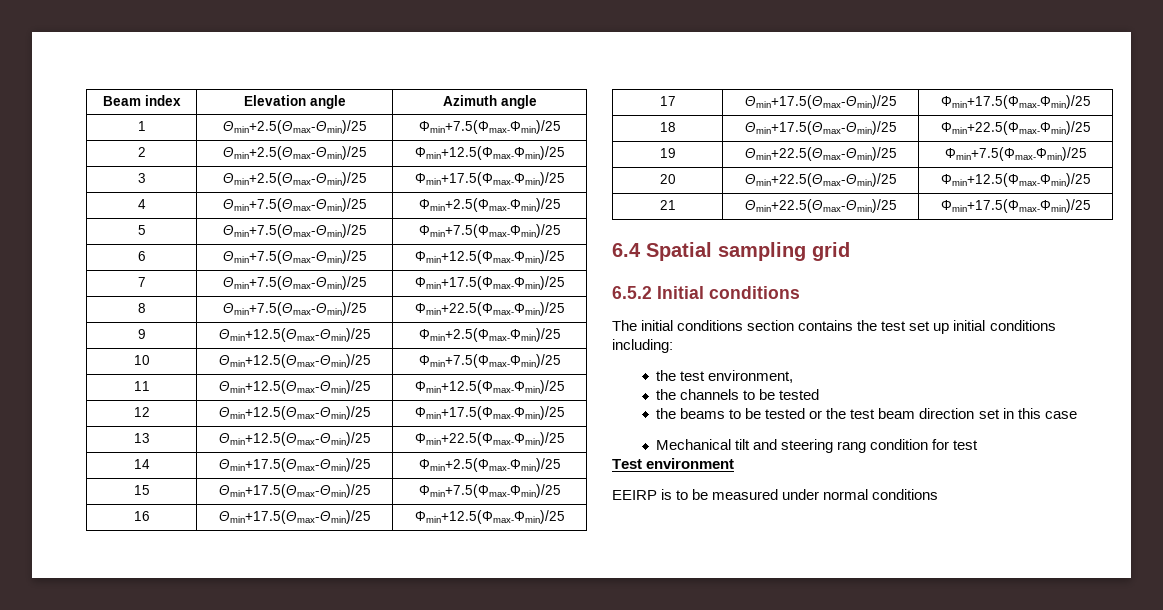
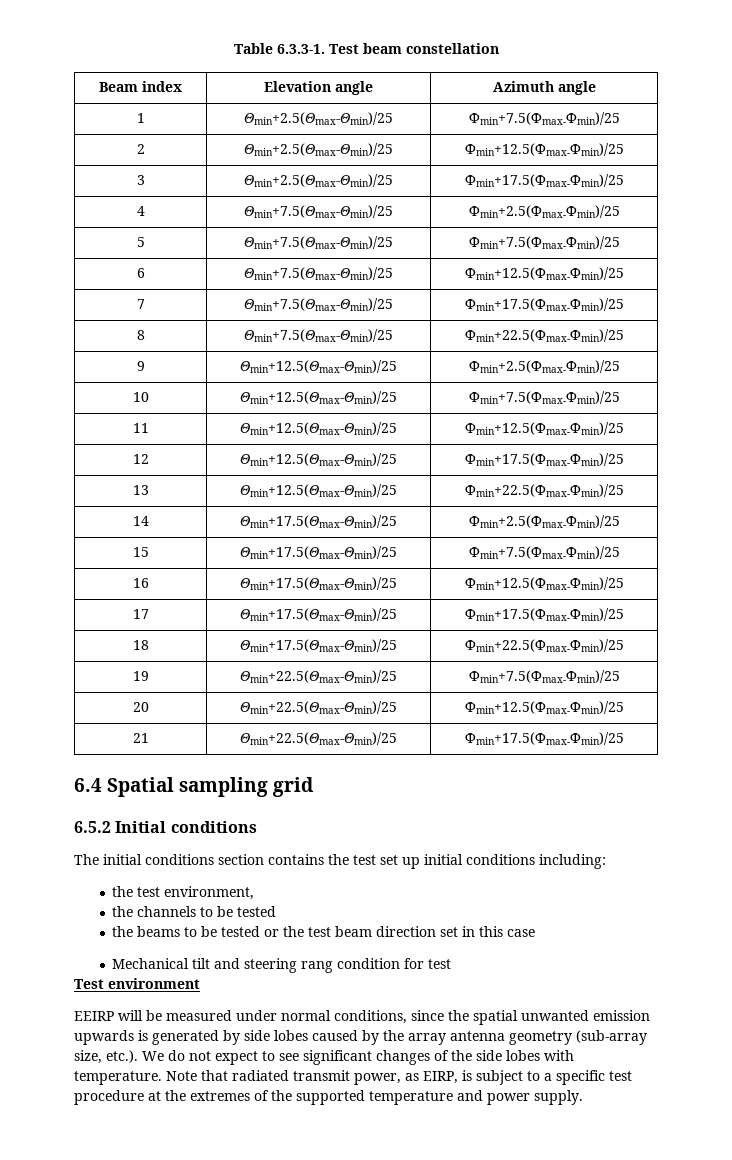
(102, 101) none -> [233,43,499,54] Table 6.3.3-1. Test beam constellation //
[661,489,689,500] is to -> [118,1010,143,1021] will
[872,489,939,500] conditions -> [334,1010,650,1025] [74,1030,647,1045] [74,1050,574,1065] [74,1070,632,1085] [74,1090,583,1105] conditions, since the spatial unwanted emission upwards is generated by side lobes caused by the array antenna geometry (sub-array size, etc.). We do not expect to see significant changes of the side lobes with temperature. Note that radiated transmit power, as EIRP, is subject to a specific test procedure at the extremes of the supported temperature and power supply.

